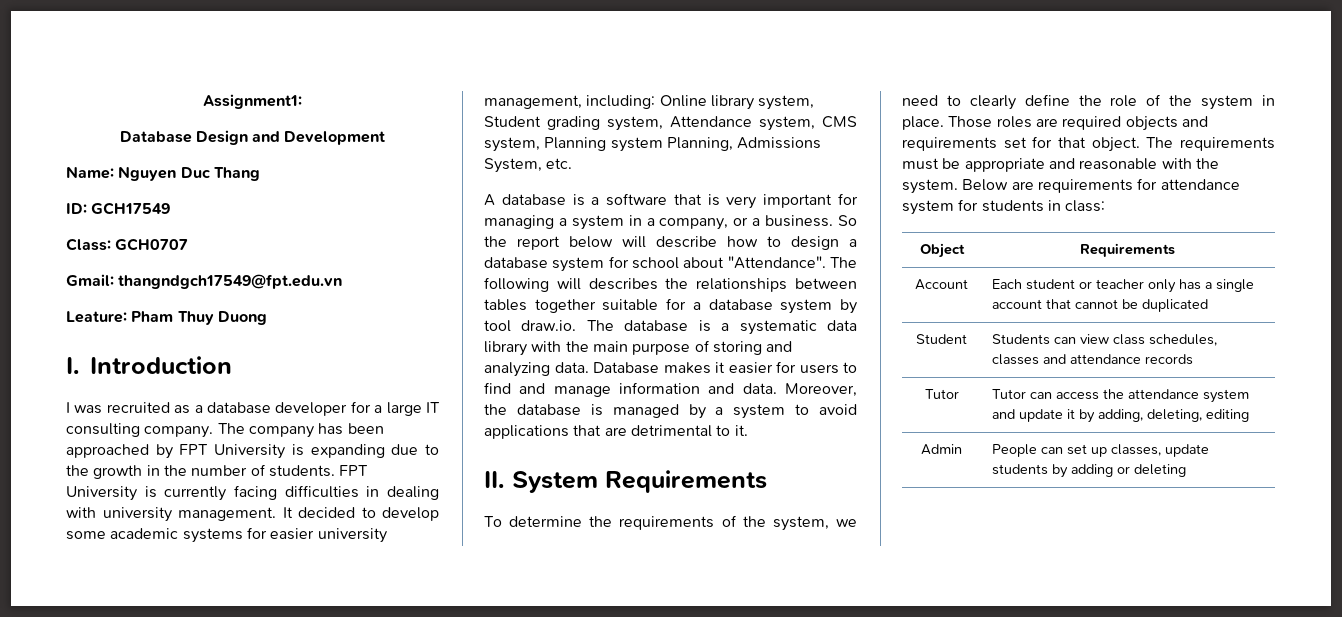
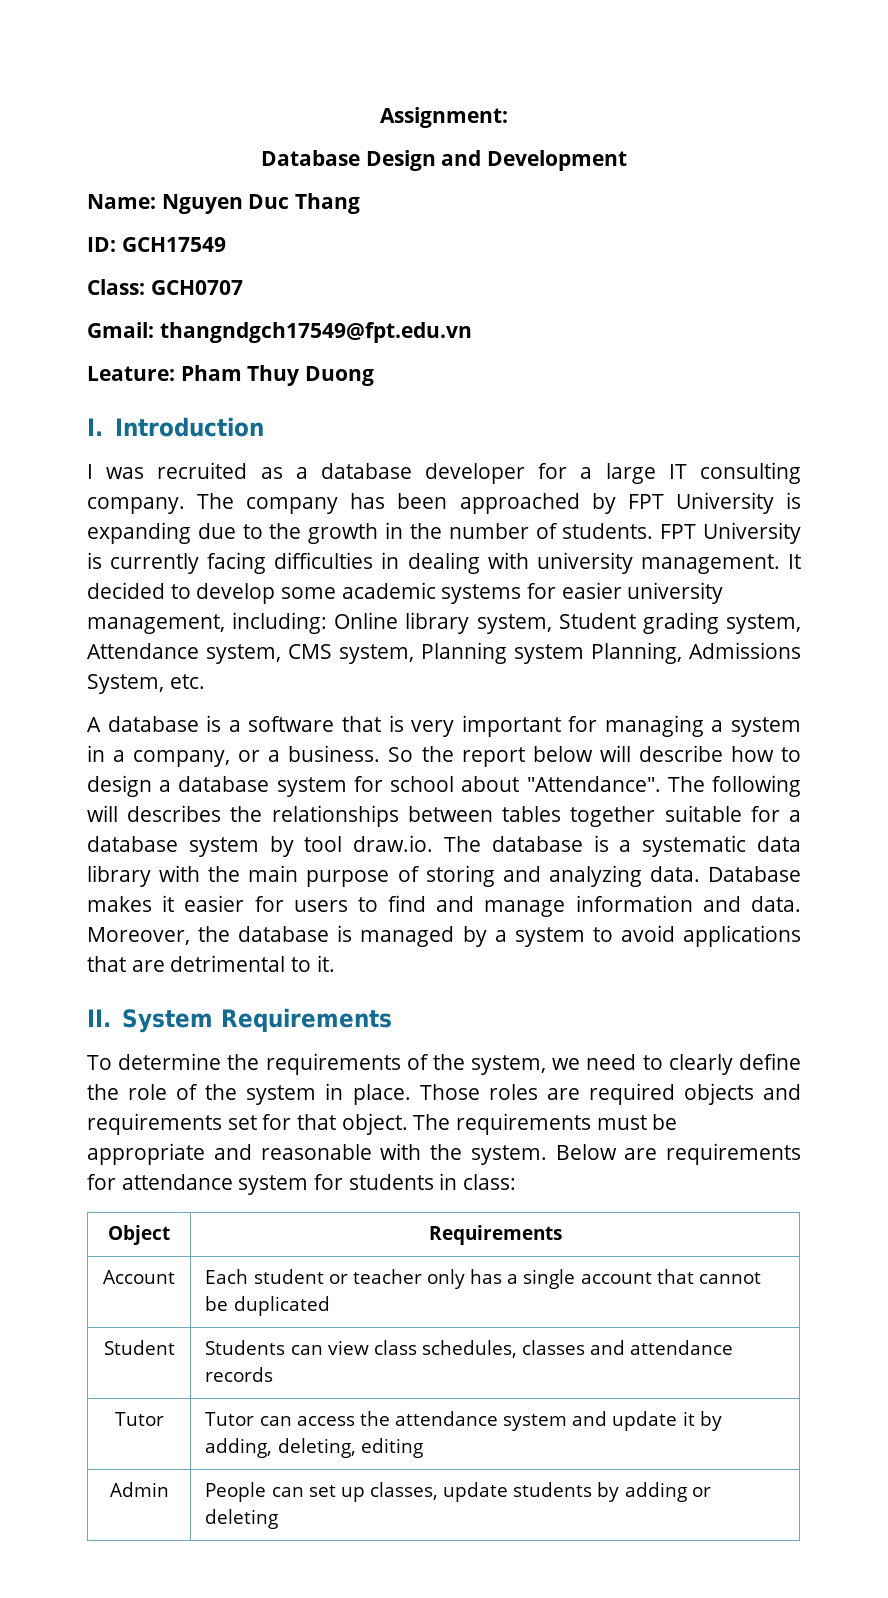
[203,94,302,109] Assignment1: -> [380,107,508,128] Assignment:

